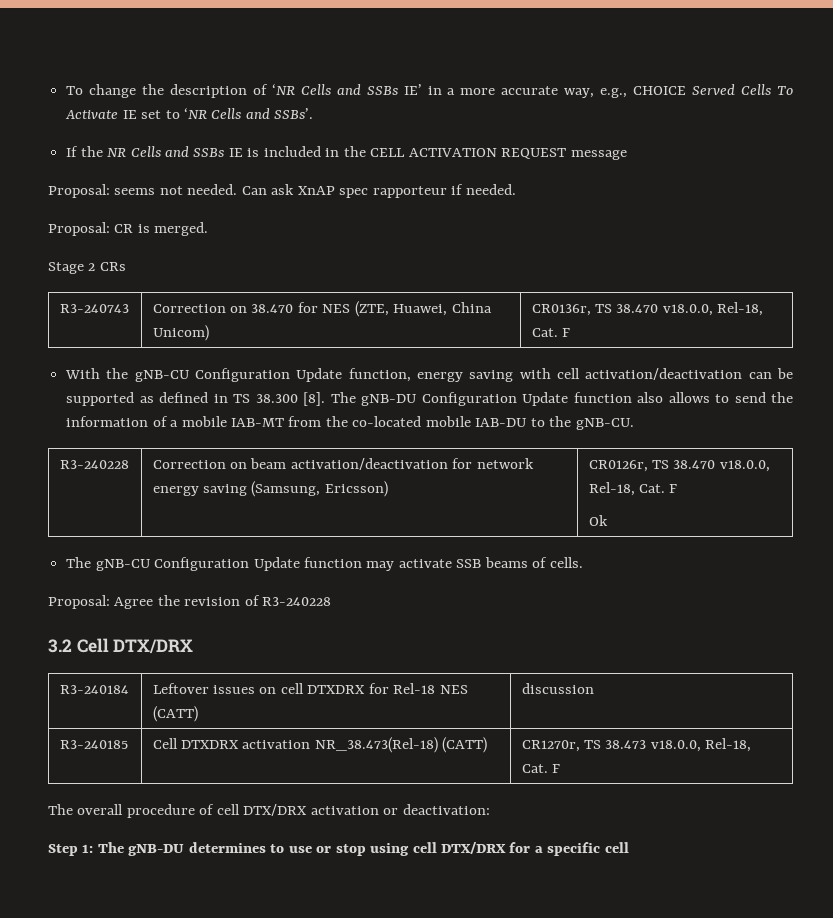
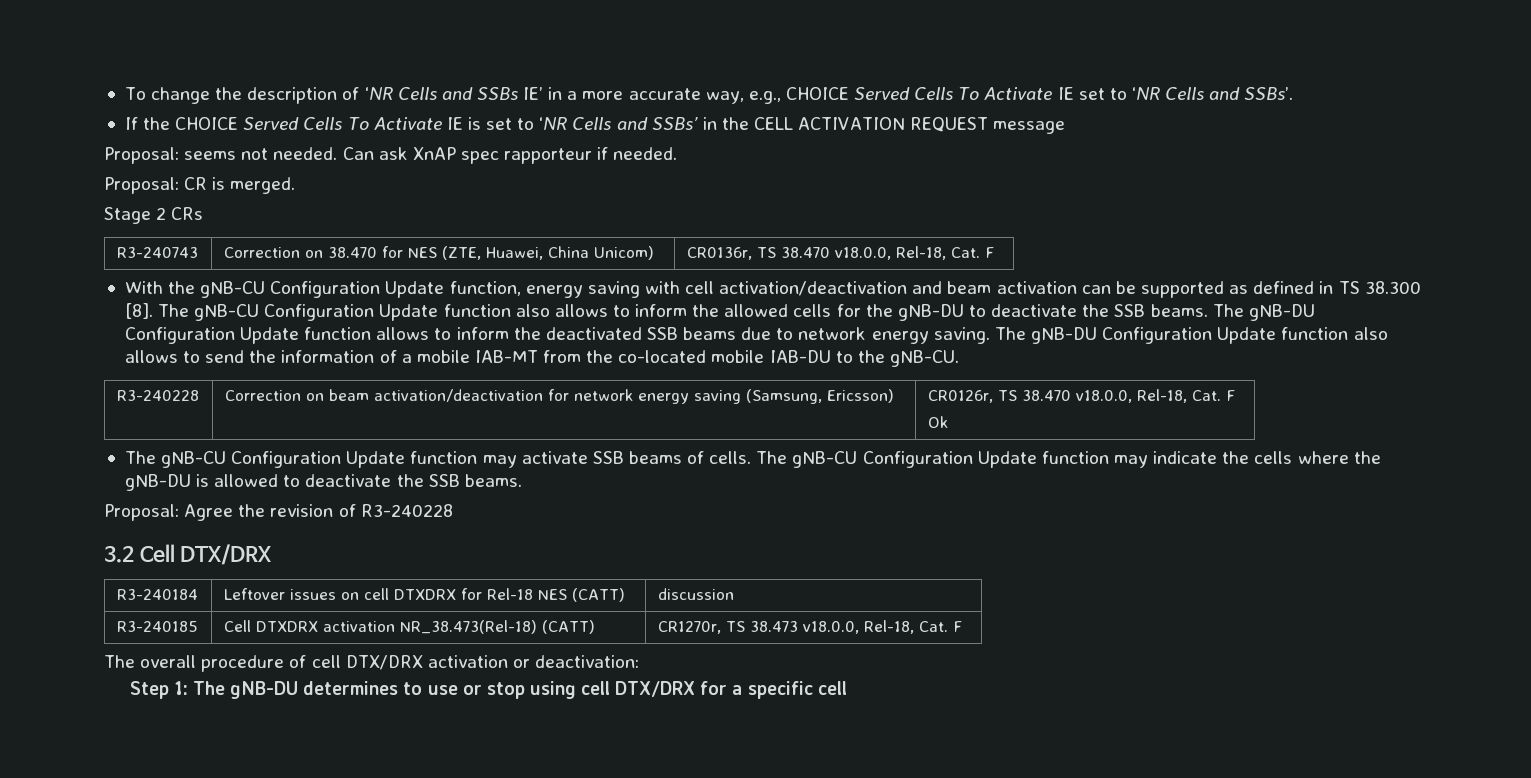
[107,146,321,157] NR Cells and SSBs IE is included -> [175,117,698,130] CHOICE Served Cells To Activate IE is set to ‘NR Cells and SSBs’
(743, 374) none -> [912,281,1077,294] and beam activation
(356, 397) none -> [194,304,1315,321] [124,327,1026,344] gNB-CU Configuration Update function also allows to inform the allowed cells for the gNB-DU to deactivate the SSB beams. The gNB-DU Configuration Update function allows to inform the deactivated SSB beams due to network energy saving. The
(583, 562) none -> [756,451,1381,468] [124,474,522,491] The gNB-CU Configuration Update function may indicate the cells where the gNB-DU is allowed to deactivate the SSB beams.

